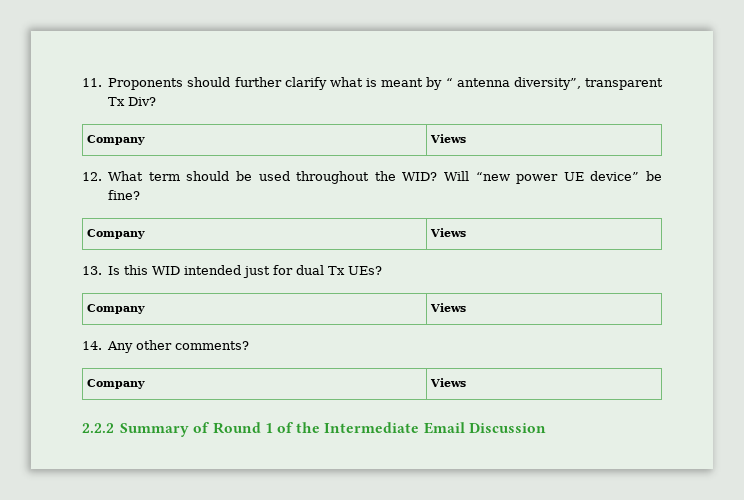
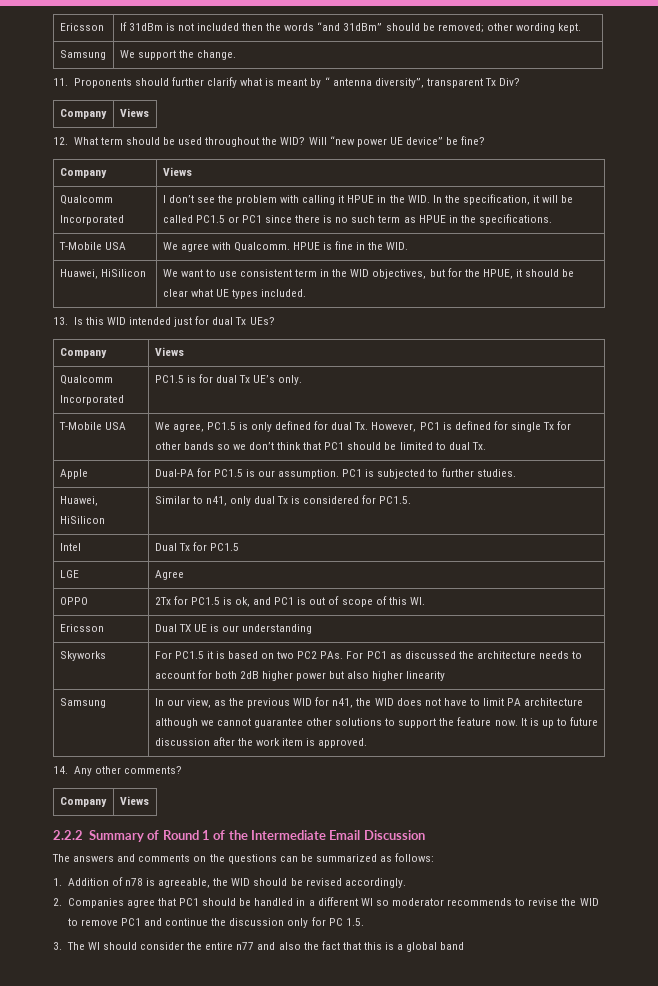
(82, 82) none -> [59,23,104,31] [119,22,582,33] [59,50,106,60] [119,50,236,60] Ericsson | If 31dBm is not included then the words “and 31dBm” should be removed; other wording kept. // Samsung | We support the change. //
(467, 232) none -> [59,195,113,205] [59,215,124,225] [162,194,574,205] [162,214,552,225] [58,242,126,250] [162,241,409,252] [59,269,146,279] [162,268,575,279] [162,289,306,299] // Qualcomm Incorporated | I don’t see the problem with calling it HPUE in the WID. In the specification, it will be called PC1.5 or PC1 since there is no such term as HPUE in the specifications. // T-Mobile USA | We agree with Qualcomm. HPUE is fine in the WID. // Huawei, HiSilicon | We want to use consistent term in the WID objectives, but for the HPUE, it should be clear what UE types included.
(467, 307) none -> [59,375,113,385] [59,395,124,405] [154,374,303,385] [58,422,126,430] [154,421,572,432] [154,442,486,450] [59,469,88,479] [154,468,516,479] [59,496,98,506] [59,516,105,524] [154,495,412,506] [59,543,81,551] [154,542,239,551] [59,570,79,578] [154,570,184,580] [59,597,88,605] [154,596,425,607] [59,624,104,632] [154,624,313,634] [59,651,106,661] [154,651,583,659] [154,670,446,681] [59,698,106,708] [154,697,584,708] [154,717,599,728] [154,737,368,748] // Qualcomm Incorporated | PC1.5 is for dual Tx UE’s only. // T-Mobile USA | We agree, PC1.5 is only defined for dual Tx. However, PC1 is defined for single Tx for other bands so we don’t think that PC1 should be limited to dual Tx. // Apple | Dual-PA for PC1.5 is our assumption. PC1 is subjected to further studies. // Huawei, HiSilicon | Similar to n41, only dual Tx is considered for PC1.5. // Intel | Dual Tx for PC1.5 // LGE | Agree // OPPO | 2Tx for PC1.5 is ok, and PC1 is out of scope of this WI. // Ericsson | Dual TX UE is our understanding // Skyworks | For PC1.5 it is based on two PC2 PAs. For PC1 as discussed the architecture needs to account for both 2dB higher power but also higher linearity // Samsung | In our view, as the previous WID for n41, the WID does not have to limit PA architecture although we cannot guarantee other solutions to support the feature now. It is up to future discussion after the work item is approved.
(546, 428) none -> [52,853,435,864] [53,877,406,888] [53,897,599,908] [67,917,364,928] [53,941,465,952] // The answers and comments on the questions can be summarized as follows: // 1. Addition of n78 is agreeable, the WID should be revised accordingly. // 2. Companies agree that PC1 should be handled in a different WI so moderator recommends to revise the WID to remove PC1 and continue the discussion only for PC 1.5. // 3. The WI should consider the entire n77 and also the fact that this is a global band

